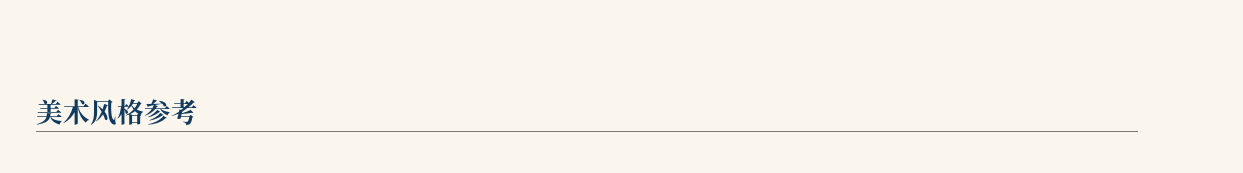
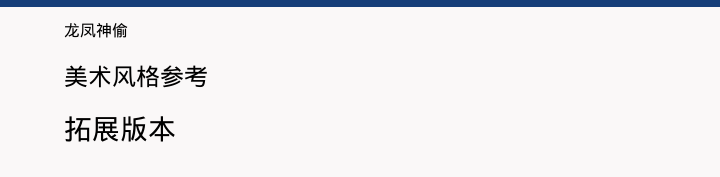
(36, 112) none -> [64,22,128,38] 龙凤神偷 //
(198, 112) none -> [64,116,176,142] // 拓展版本

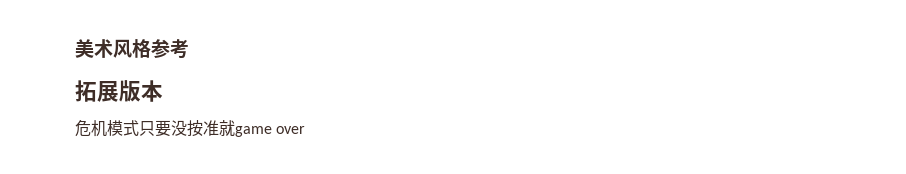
[64,22,128,38] 龙凤神偷 // -> (75, 48) none
(176, 129) none -> [75,120,306,137] // 危机模式只要没按准就game over

